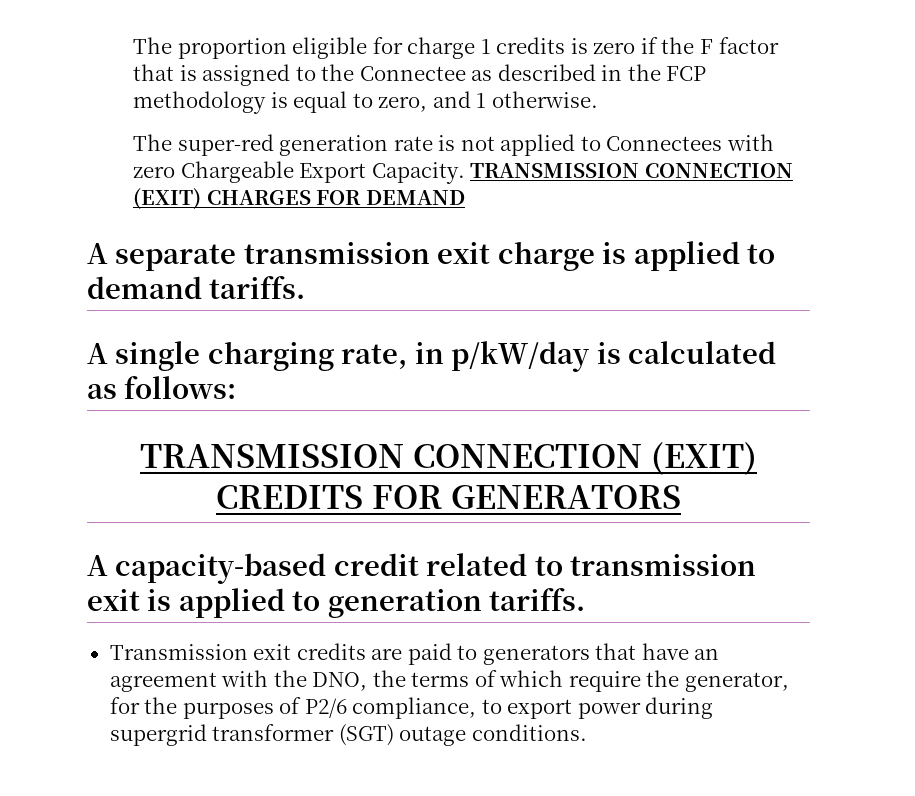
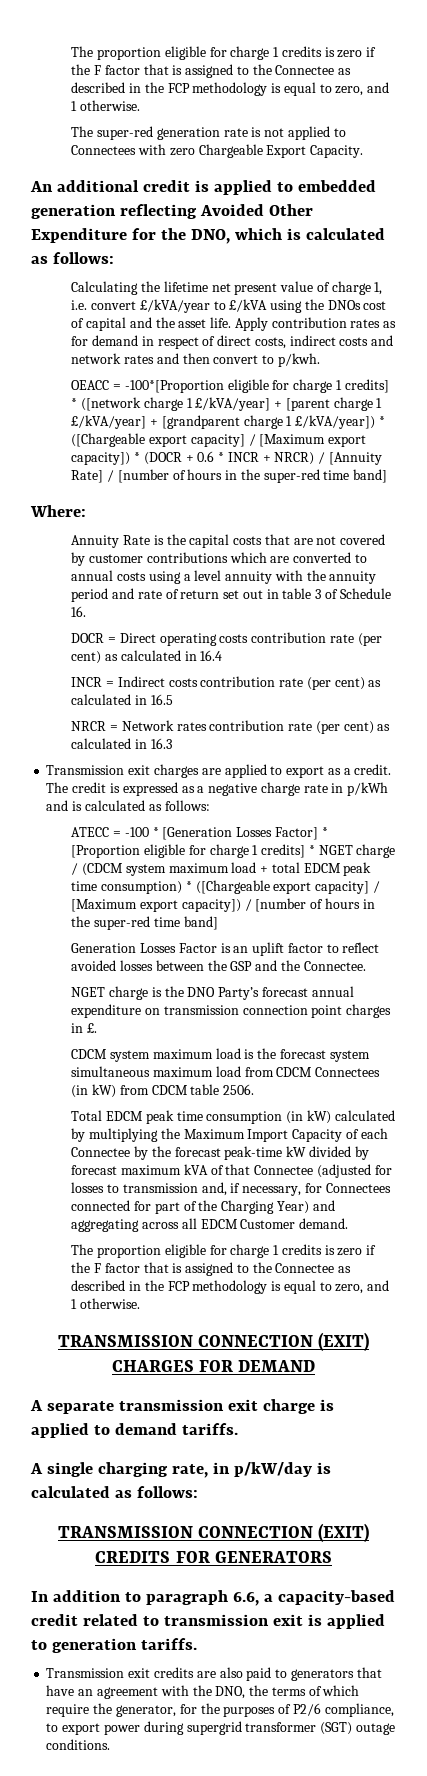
(465, 173) none -> [30,180,376,195] [31,204,313,219] [31,228,385,244] [31,252,114,264] [71,281,383,295] [71,299,387,313] [71,317,397,331] [71,335,394,349] [71,353,320,367] [71,379,389,393] [71,397,383,411] [71,415,385,429] [71,433,367,447] [71,451,383,465] [71,469,388,483] [30,505,86,517] [71,534,386,548] [71,552,367,566] [71,570,377,584] [71,588,391,602] [71,606,87,617] [71,632,382,646] [71,650,223,664] [71,676,382,690] [71,694,173,705] [71,720,391,734] [71,738,172,749] [46,764,392,778] [46,782,389,796] [46,800,210,811] [71,827,328,840] [71,844,396,858] [71,862,372,876] [71,880,380,894] [71,898,375,912] [71,916,218,930] [71,942,380,956] [71,960,366,971] [71,986,354,1000] [71,1004,392,1018] [71,1023,97,1033] [71,1048,370,1062] [71,1066,381,1077] [71,1084,255,1098] [71,1110,395,1124] [71,1128,388,1142] [71,1146,369,1160] [71,1164,392,1178] [71,1182,391,1196] [71,1200,335,1214] [71,1218,349,1232] [71,1244,377,1258] [71,1262,352,1276] [71,1280,390,1294] [71,1298,140,1309] // An additional credit is applied to embedded generation reflecting Avoided Other Expenditure for the DNO, which is calculated as follows: // Calculating the lifetime net present value of charge 1, i.e. convert £/kVA/year to £/kVA using the DNOs cost of capital and the asset life. Apply contribution rates as for demand in respect of direct costs, indirect costs and network rates and then convert to p/kwh. // OEACC = -100*[Proportion eligible for charge 1 credits] * ([network charge 1 £/kVA/year] + [parent charge 1 £/kVA/year] + [grandparent charge 1 £/kVA/year]) * ([Chargeable export capacity] / [Maximum export capacity]) * (DOCR + 0.6 * INCR + NRCR) / [Annuity Rate] / [number of hours in the super-red time band] // Where: // Annuity Rate is the capital costs that are not covered by customer contributions which are converted to annual costs using a level annuity with the annuity period and rate of return set out in table 3 of Schedule 16. // DOCR = Direct operating costs contribution rate (per cent) as calculated in 16.4 // INCR = Indirect costs contribution rate (per cent) as calculated in 16.5 // NRCR = Network rates contribution rate (per cent) as calculated in 16.3 // Transmission exit charges are applied to export as a credit. The credit is expressed as a negative charge rate in p/kWh and is calculated as follows: // ATECC = -100 * [Generation Losses Factor] * [Proportion eligible for charge 1 credits] * NGET charge / (CDCM system maximum load + total EDCM peak time consumption) * ([Chargeable export capacity] / [Maximum export capacity]) / [number of hours in the super-red time band] // Generation Losses Factor is an uplift factor to reflect avoided losses between the GSP and the Connectee. // NGET charge is the DNO Party’s forecast annual expenditure on transmission connection point charges in £. // CDCM system maximum load is the forecast system simultaneous maximum load from CDCM Connectees (in kW) from CDCM table 2506. // Total EDCM peak time consumption (in kW) calculated by multiplying the Maximum Import Capacity of each Connectee by the forecast peak-time kW divided by forecast maximum kVA of that Connectee (adjusted for losses to transmission and, if necessary, for Connectees connected for part of the Charging Year) and aggregating across all EDCM Customer demand. // The proportion eligible for charge 1 credits is zero if the F factor that is assigned to the Connectee as described in the FCP methodology is equal to zero, and 1 otherwise. //
[87,555,108,576] A -> [31,1590,273,1606] In addition to paragraph 6.6, a
(403, 654) none -> [219,1667,243,1678] also

